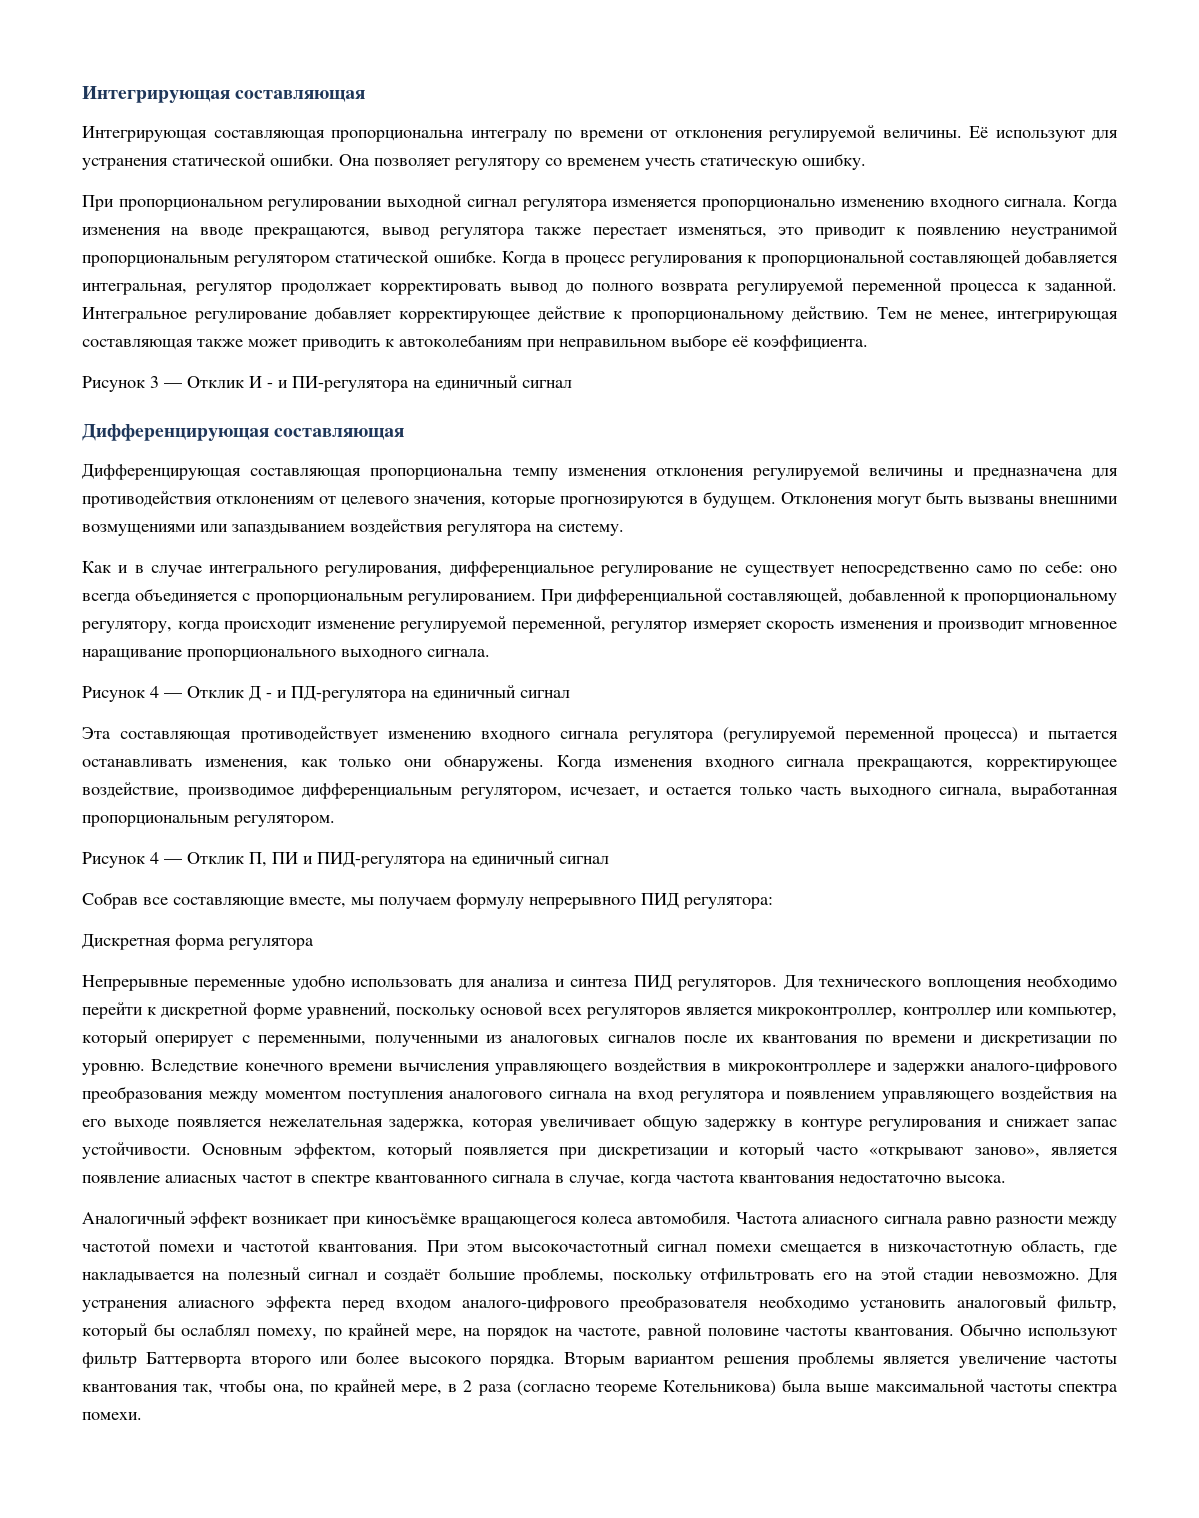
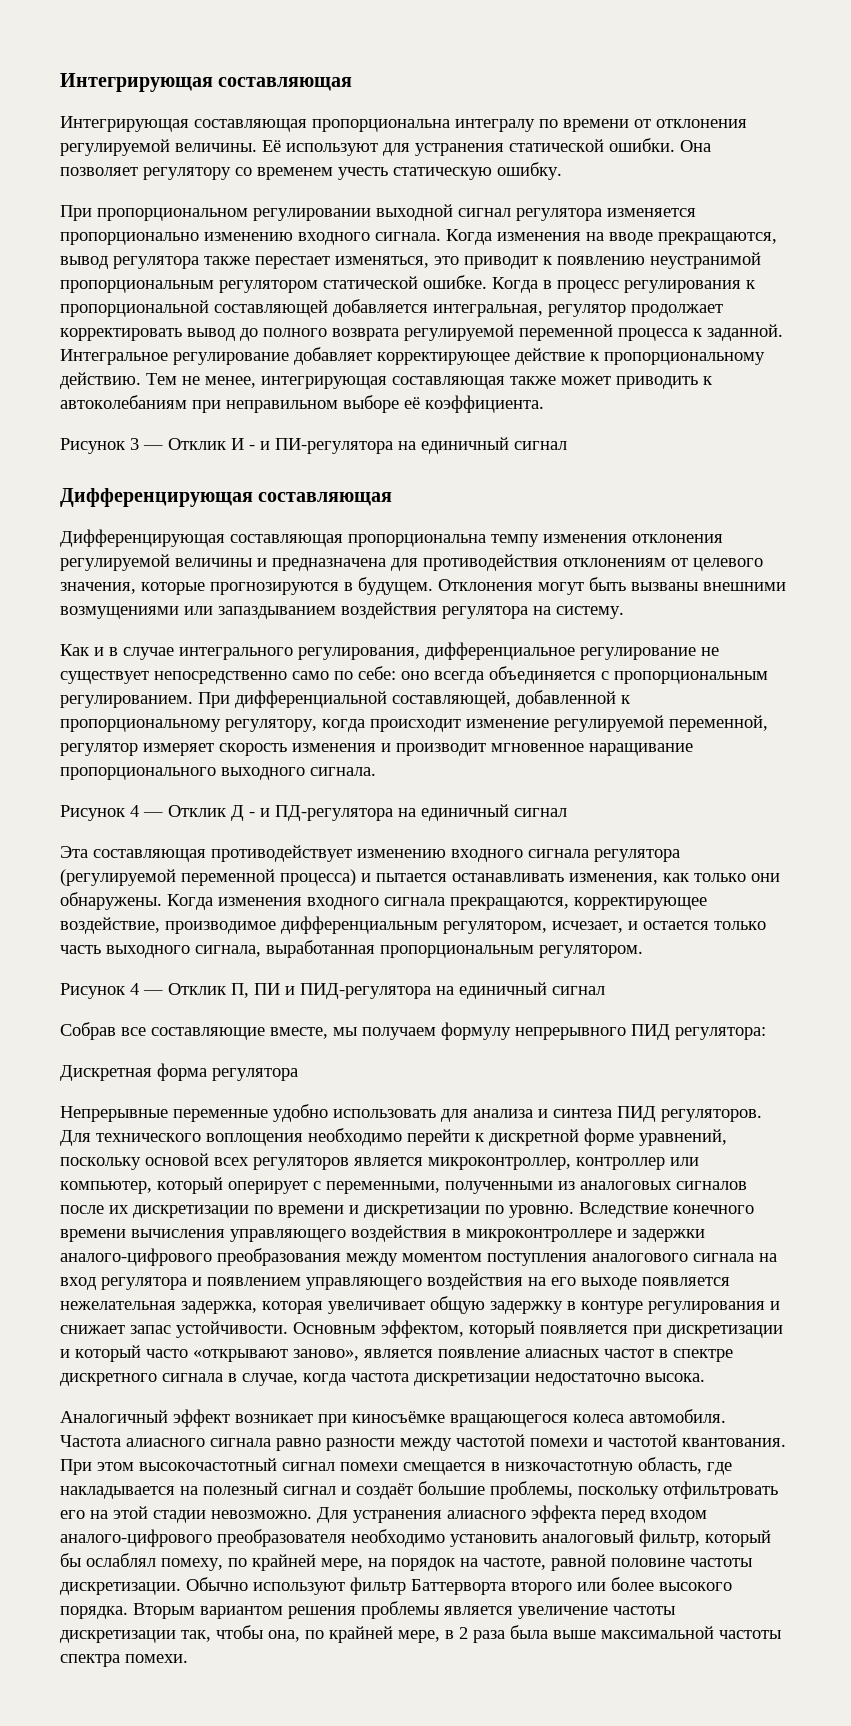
[761,1035,858,1043] квантования -> [133,1205,249,1218] дискретизации
[375,1175,487,1183] квантованного -> [60,1373,157,1386] дискретного
[739,1175,835,1183] квантования -> [414,1373,530,1386] дискретизации
[853,1328,954,1336] квантования. -> [60,1582,181,1595] дискретизации.
[82,1384,178,1392] квантования -> [60,1630,176,1643] дискретизации
[516,1380,777,1396] (согласно теореме Котельникова) -> (505, 1636) none

